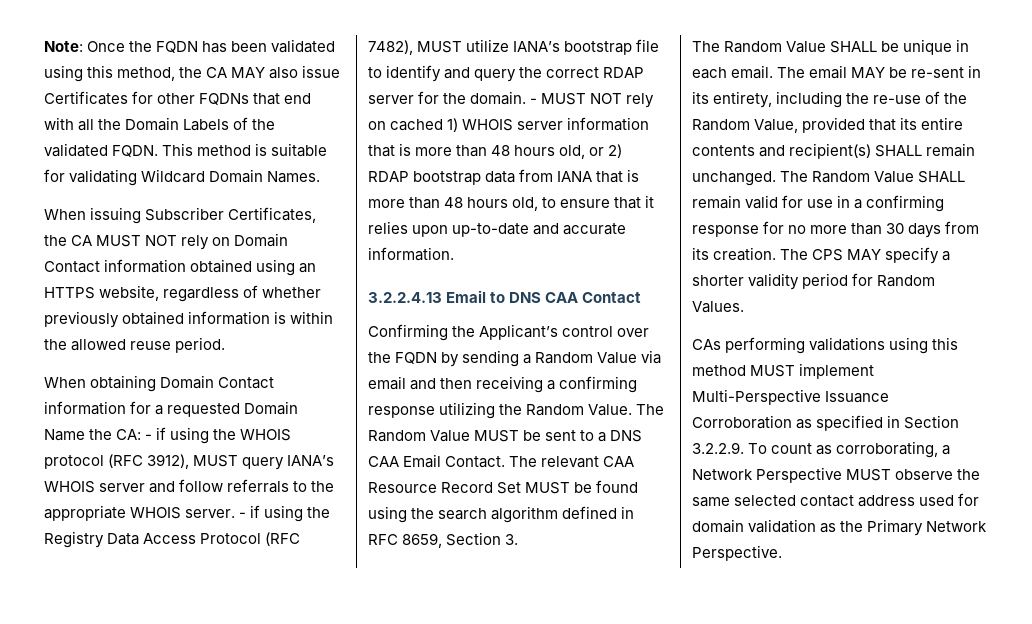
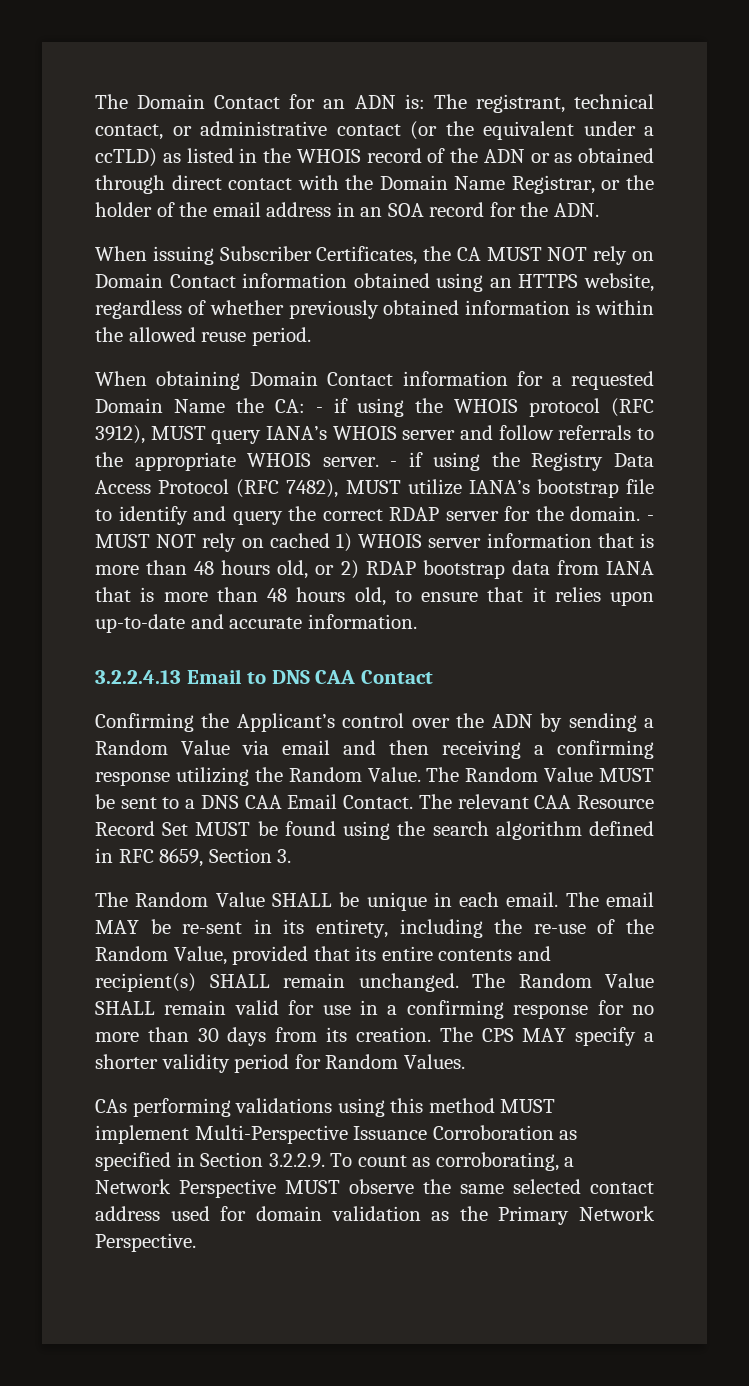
[44,39,336,53] [44,65,341,82] [44,91,312,105] [44,117,276,131] [44,143,328,157] [44,169,321,186] Note: Once the FQDN has been validated using this method, the CA MAY also issue Certificates for other FQDNs that end with all the Domain Labels of the validated FQDN. This method is suitable for validating Wildcard Domain Names. -> [95,94,655,113] [95,121,654,140] [95,148,654,167] [95,175,654,194] [95,202,599,217] The Domain Contact for an ADN is: The registrant, technical contact, or administrative contact (or the equivalent under a ccTLD) as listed in the WHOIS record of the ADN or as obtained through direct contact with the Domain Name Registrar, or the holder of the email address in an SOA record for the ADN.
[395,352,438,364] FQDN -> [491,714,533,728] ADN

